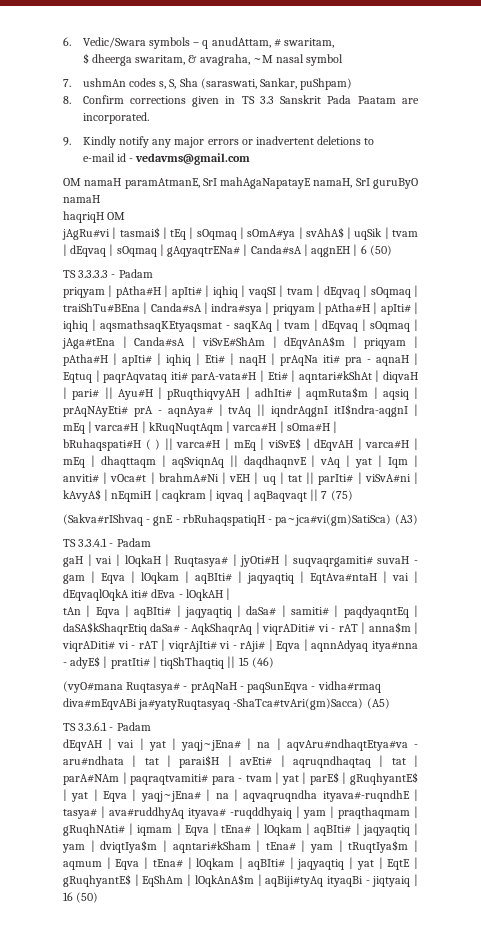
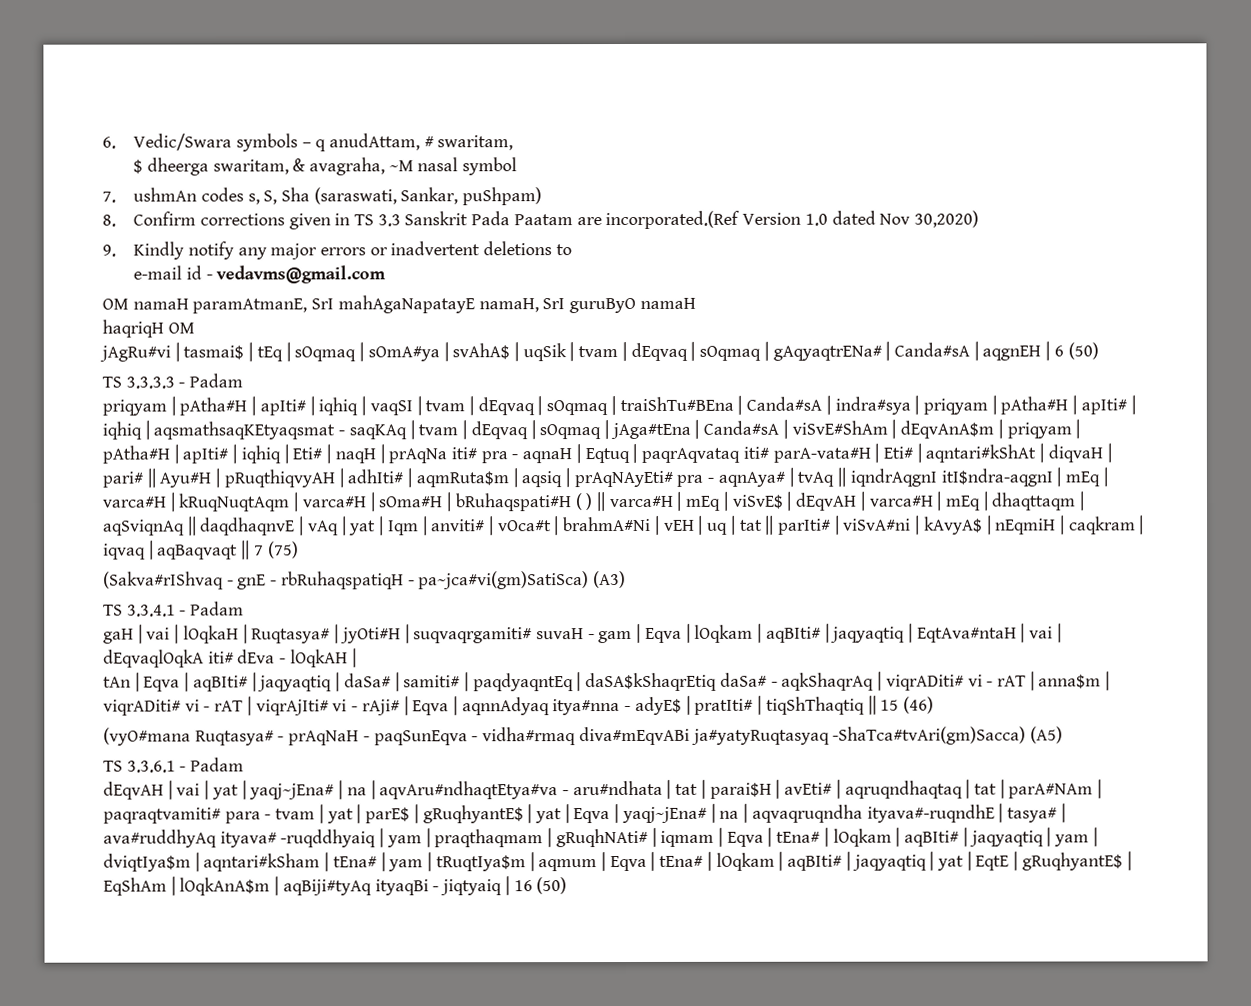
[82,112,149,124] incorporated. -> [605,210,979,230] incorporated.(Ref Version 1.0 dated Nov 30,2020)
[133,406,153,417] prA -> [676,474,704,487] pra
[191,623,253,635] AqkShaqrAq -> [781,672,875,691] aqkShaqrAq

